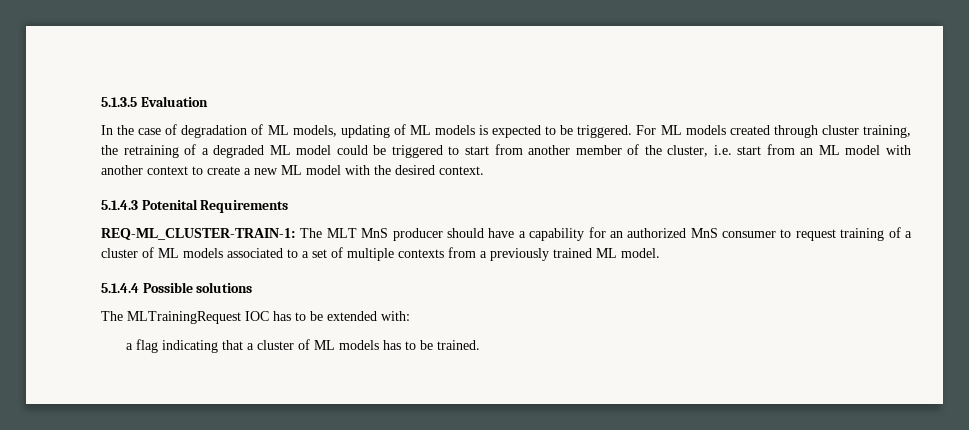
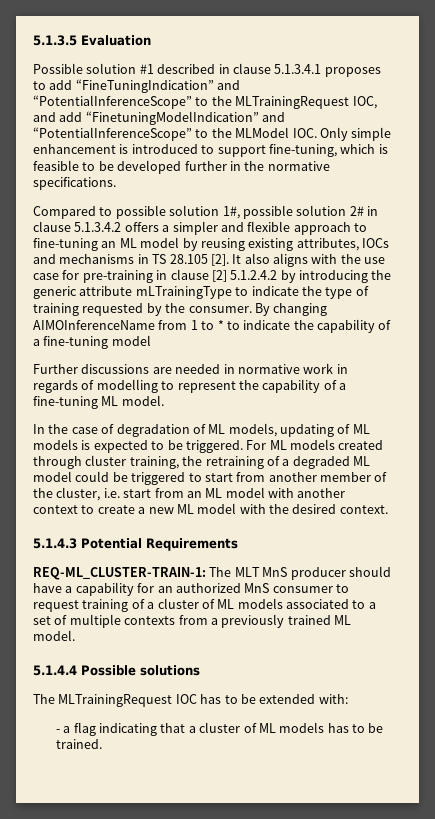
(208, 101) none -> [33,63,381,77] [33,79,241,93] [33,95,377,109] [33,111,286,125] [33,127,392,141] [33,144,388,157] [33,160,330,174] [33,177,116,190] [33,205,378,219] [33,221,367,235] [33,237,389,251] [33,253,386,267] [33,269,392,283] [33,286,369,299] [33,303,328,316] [33,319,392,333] [33,335,151,349] [33,363,348,374] [33,379,346,393] [33,395,164,409] // Possible solution #1 described in clause 5.1.3.4.1 proposes to add “FineTuningIndication” and “PotentialInferenceScope” to the MLTrainingRequest IOC, and add “FinetuningModelIndication” and “PotentialInferenceScope” to the MLModel IOC. Only simple enhancement is introduced to support fine-tuning, which is feasible to be developed further in the normative specifications. // Compared to possible solution 1#, possible solution 2# in clause 5.1.3.4.2 offers a simpler and flexible approach to fine-tuning an ML model by reusing existing attributes, IOCs and mechanisms in TS 28.105 [2]. It also aligns with the use case for pre-training in clause [2] 5.1.2.4.2 by introducing the generic attribute mLTrainingType to indicate the type of training requested by the consumer. By changing AIMOInferenceName from 1 to * to indicate the capability of a fine-tuning model // Further discussions are needed in normative work in regards of modelling to represent the capability of a fine-tuning ML model.
[141,199,198,210] Potenital -> [81,538,142,549] Potential
(410, 316) none -> [55,729,60,733] -

